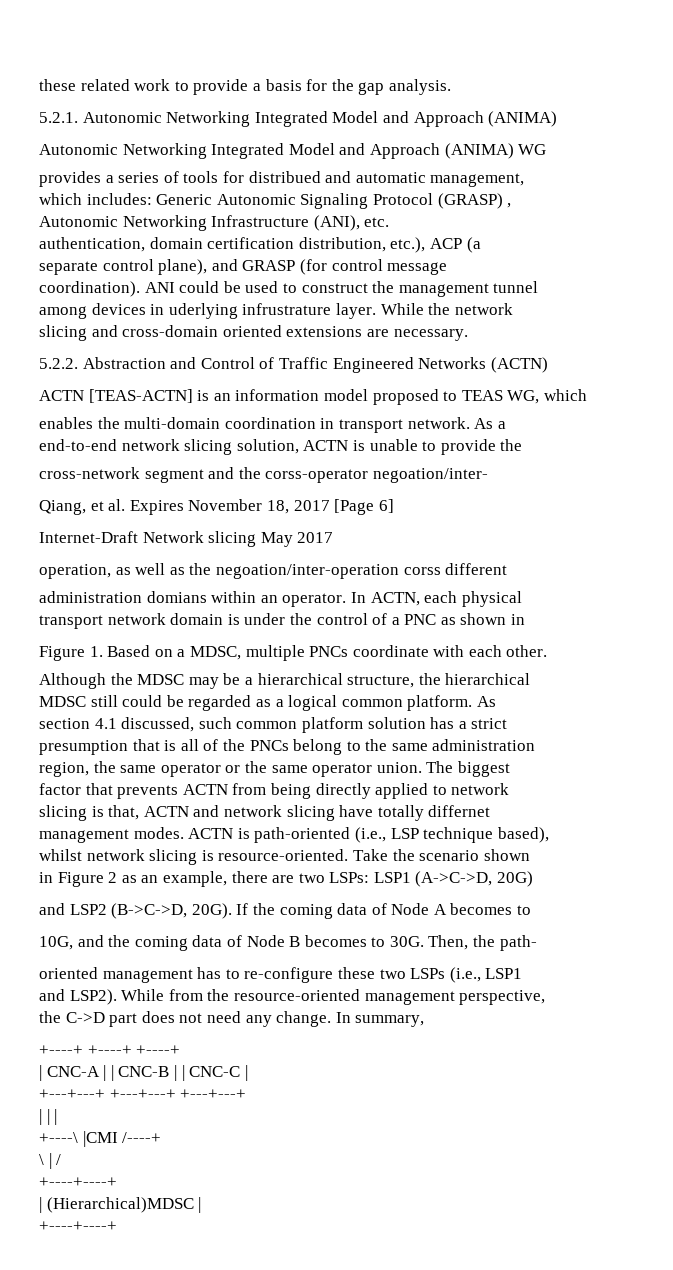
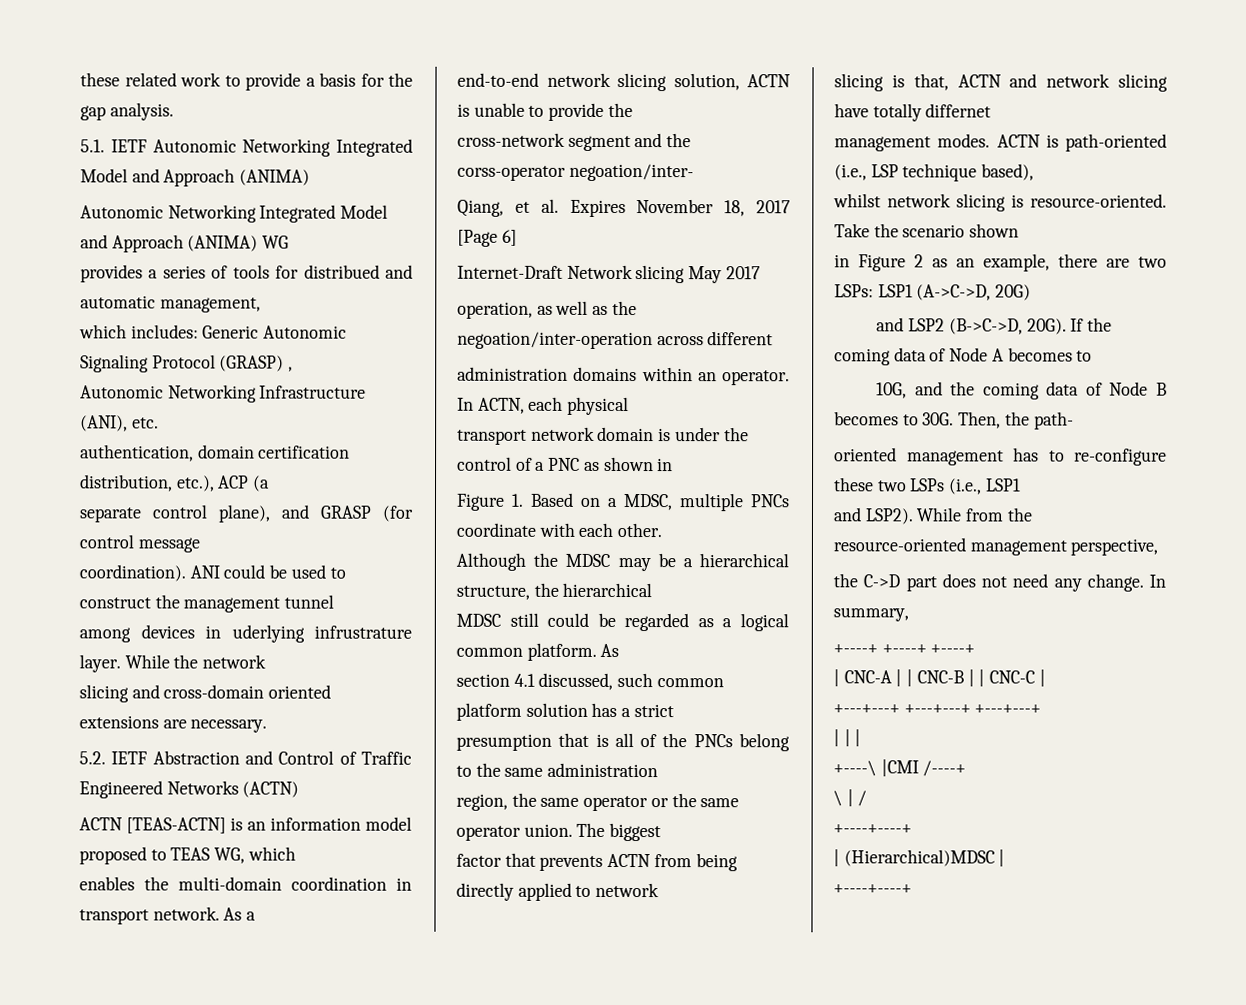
[39,112,78,123] 5.2.1. -> [80,139,147,153] 5.1. IETF
[39,358,78,369] 5.2.2. -> [79,751,148,765] 5.2. IETF
[403,567,441,575] corss -> [656,336,704,346] across
[146,591,207,603] domians -> [573,366,638,382] domains

